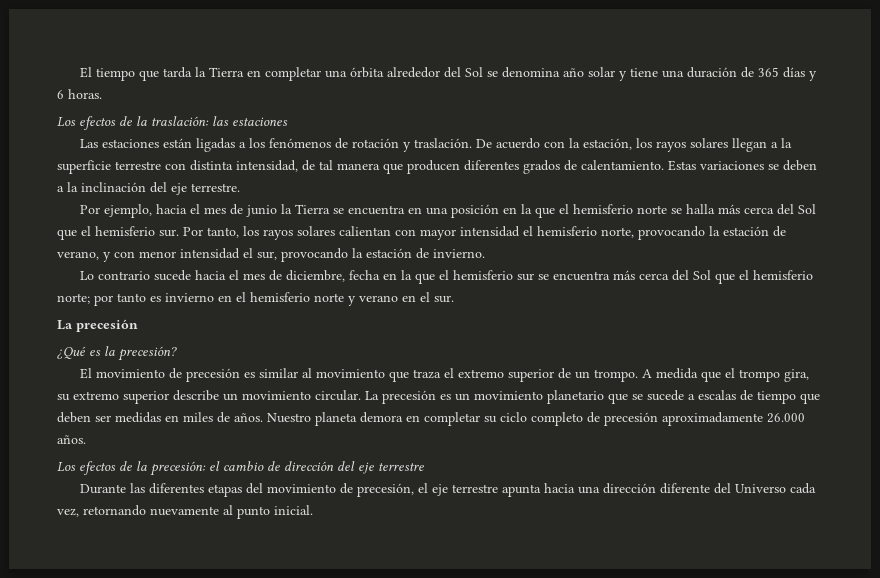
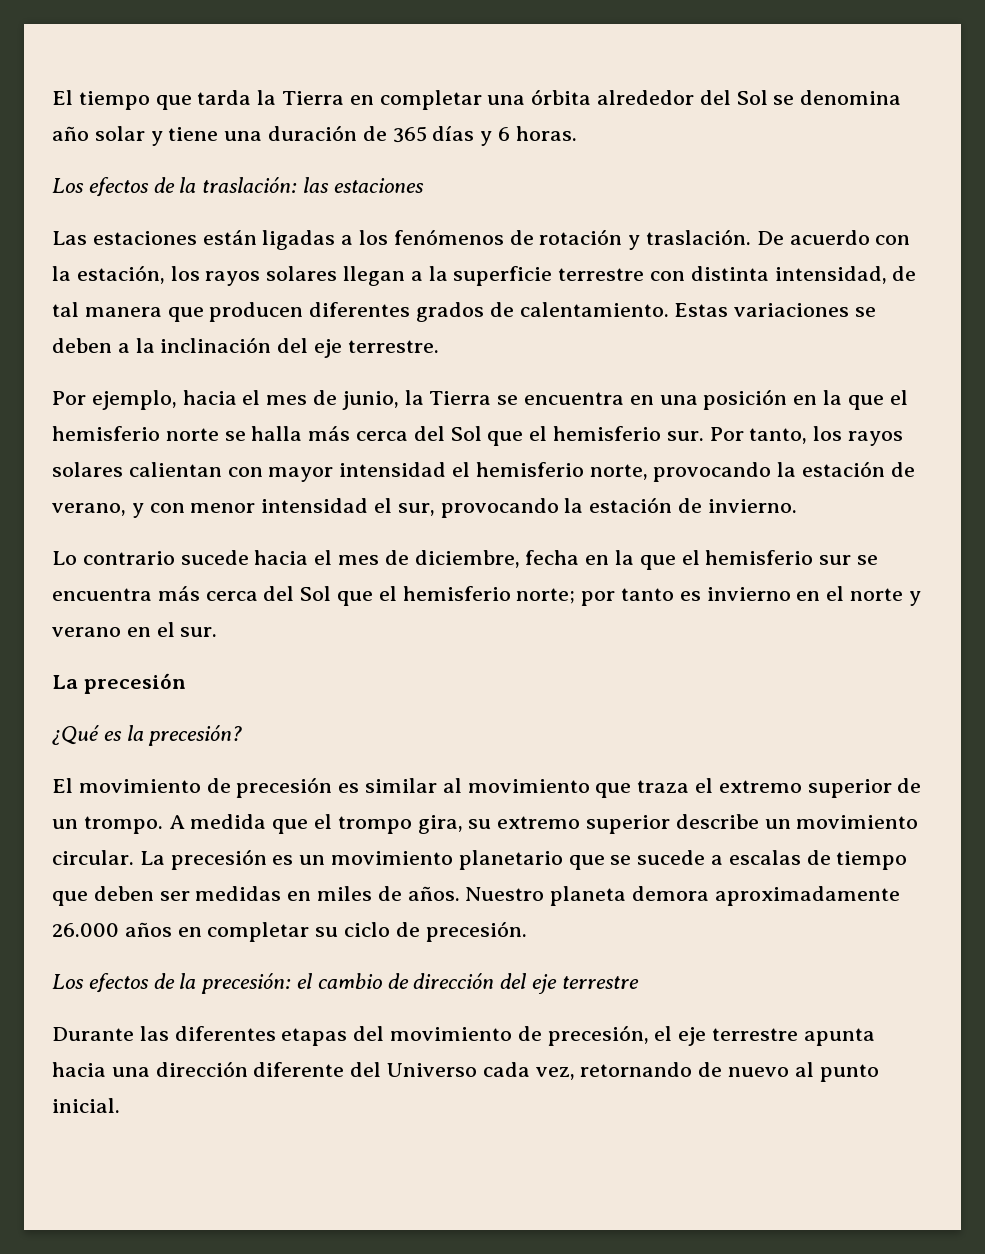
[246,205,278,217] junio -> [341,391,399,410] junio,
[250,292,310,302] hemisferio -> (845, 593) none
(403, 417) none -> [714,886,900,906] [52,922,172,937] aproximadamente 26.000 años
[531,412,805,426] [57,435,86,444] completo de precesión aproximadamente 26.000 años. -> [395,921,527,942] de precesión.
[150,506,219,516] nuevamente -> [698,1062,790,1077] de nuevo

